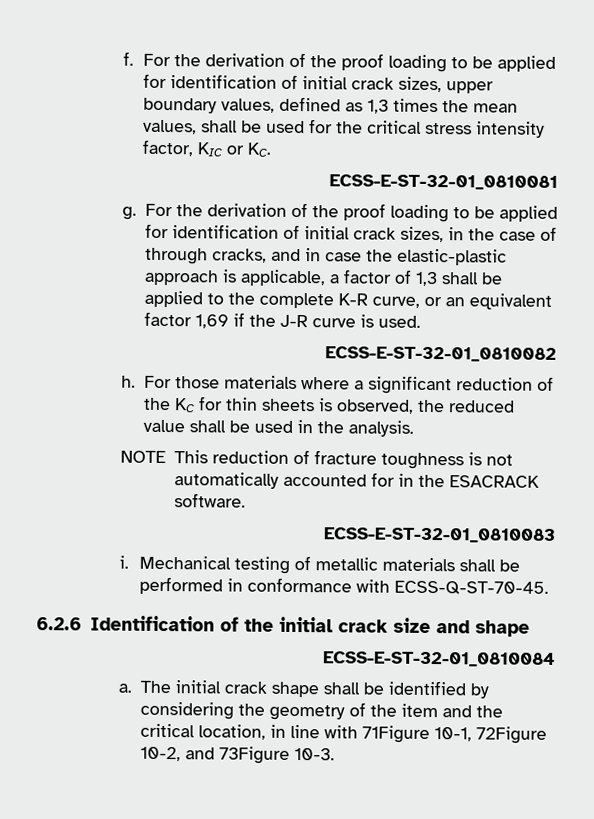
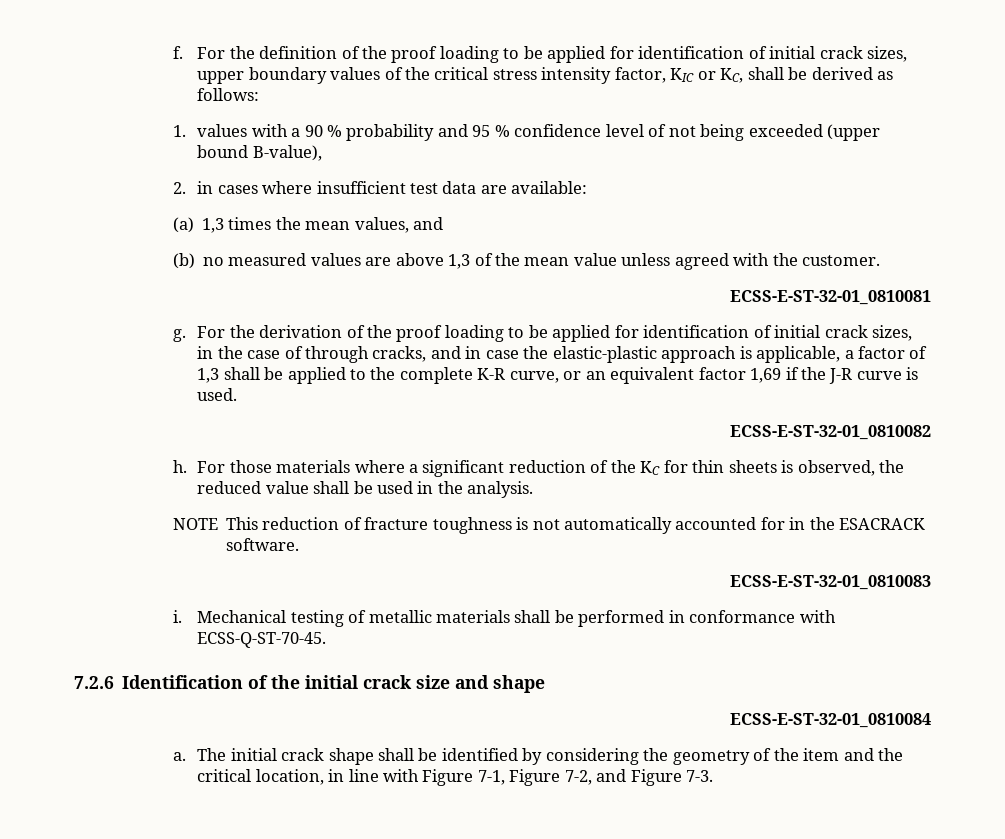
[205,53,286,67] derivation -> [259,46,338,59] definition
[221,96,519,114] [143,119,334,135] values, defined as 1,3 times the mean values, shall be used for -> [330,67,403,80] values of
[247,142,273,157] KC. -> [720,67,893,83] [197,88,260,101] [172,124,880,141] [197,145,322,161] [172,181,588,194] [172,217,444,233] [172,253,881,270] KC, shall be derived as follows: // 1. values with a 90 % probability and 95 % confidence level of not being exceeded (upper bound B-value), // 2. in cases where insufficient test data are available: // (a) 1,3 times the mean values, and // (b) no measured values are above 1,3 of the mean value unless agreed with the customer.
[36,617,82,631] 6.2.6 -> [74,676,114,689] 7.2.6
[361,725,547,744] [139,746,335,764] 71Figure 10-1, 72Figure 10-2, and 73Figure 10-3. -> [422,769,714,786] Figure 7-1, Figure 7-2, and Figure 7-3.

